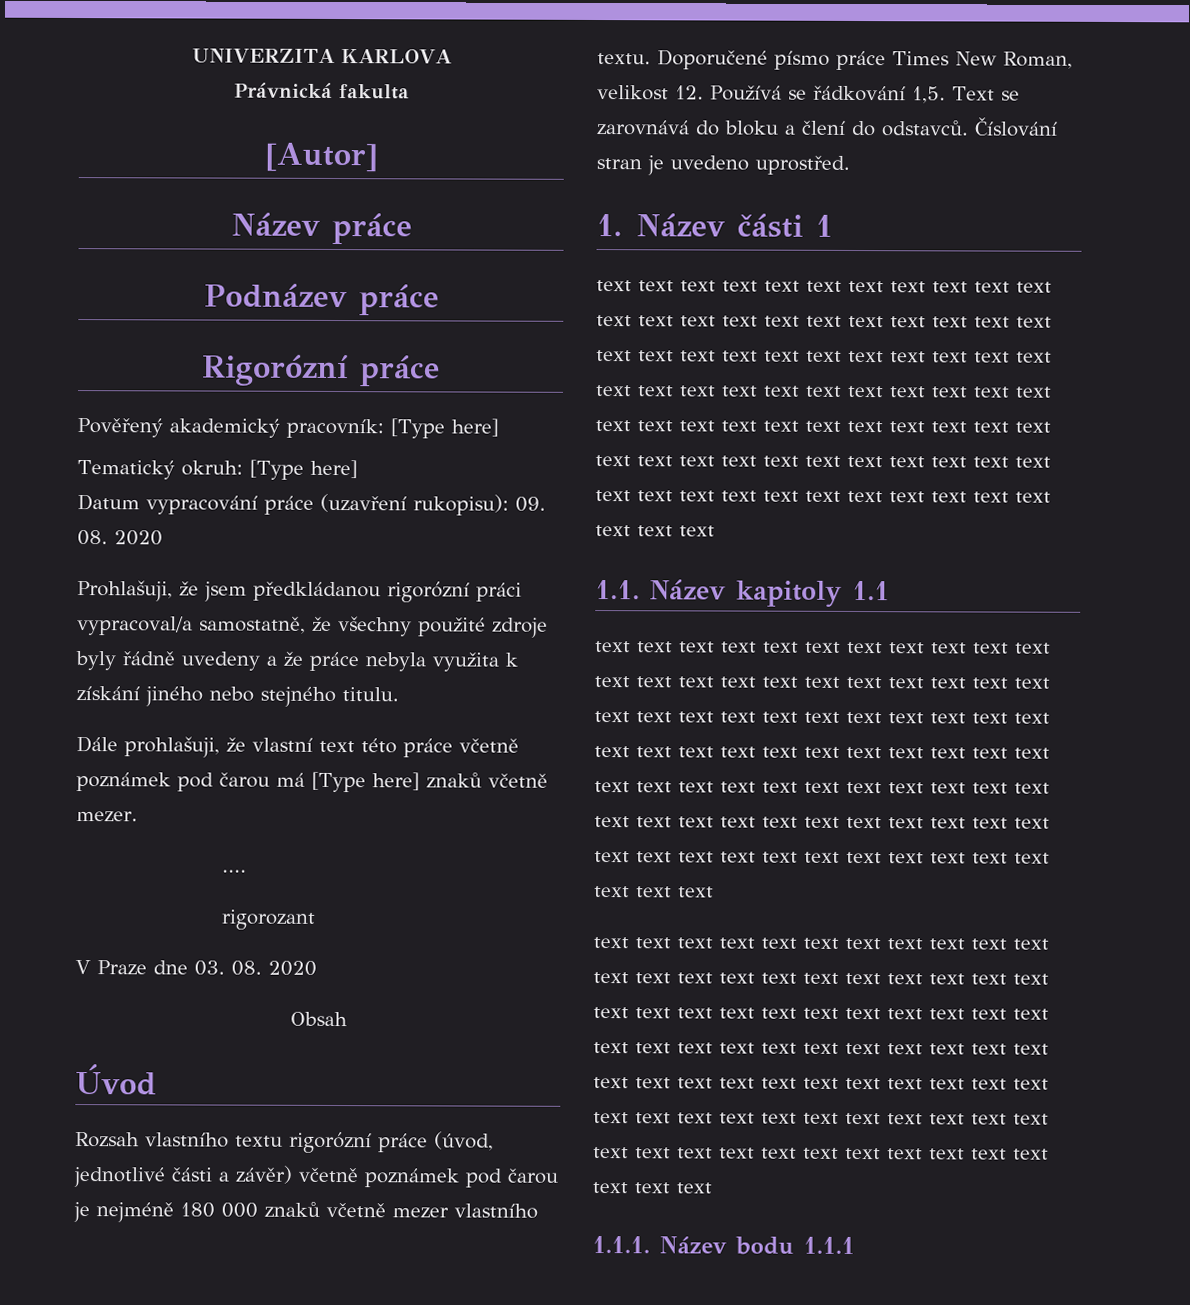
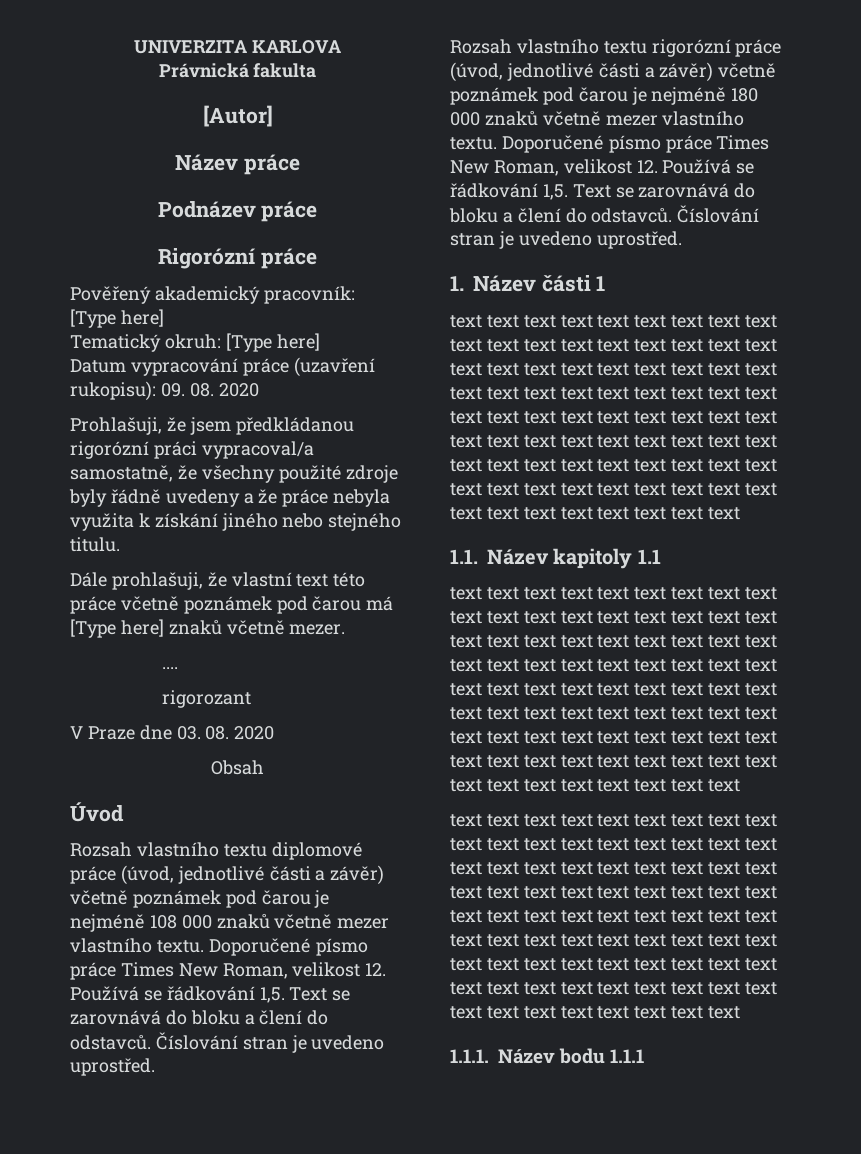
(157, 1080) none -> [70,842,363,860] [70,865,385,885] [70,890,330,908] [70,913,390,932] [70,938,368,956] [70,962,387,980] [70,986,351,1003] [70,1010,329,1025] [70,1032,385,1053] [70,1058,155,1076] // Rozsah vlastního textu diplomové práce (úvod, jednotlivé části a závěr) včetně poznámek pod čarou je nejméně 108 000 znaků včetně mezer vlastního textu. Doporučené písmo práce Times New Roman, velikost 12. Používá se řádkování 1,5. Text se zarovnává do bloku a člení do odstavců. Číslování stran je uvedeno uprostřed.

